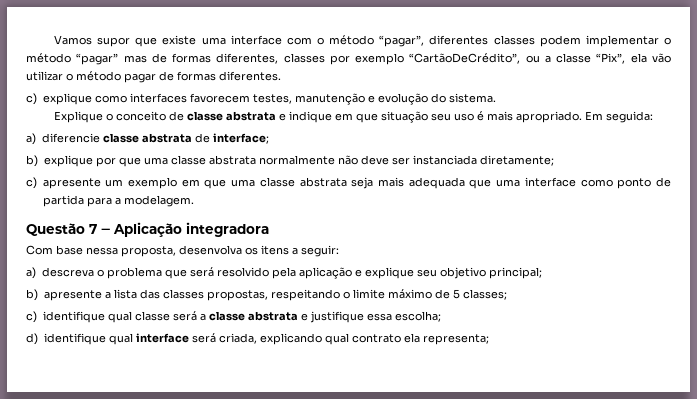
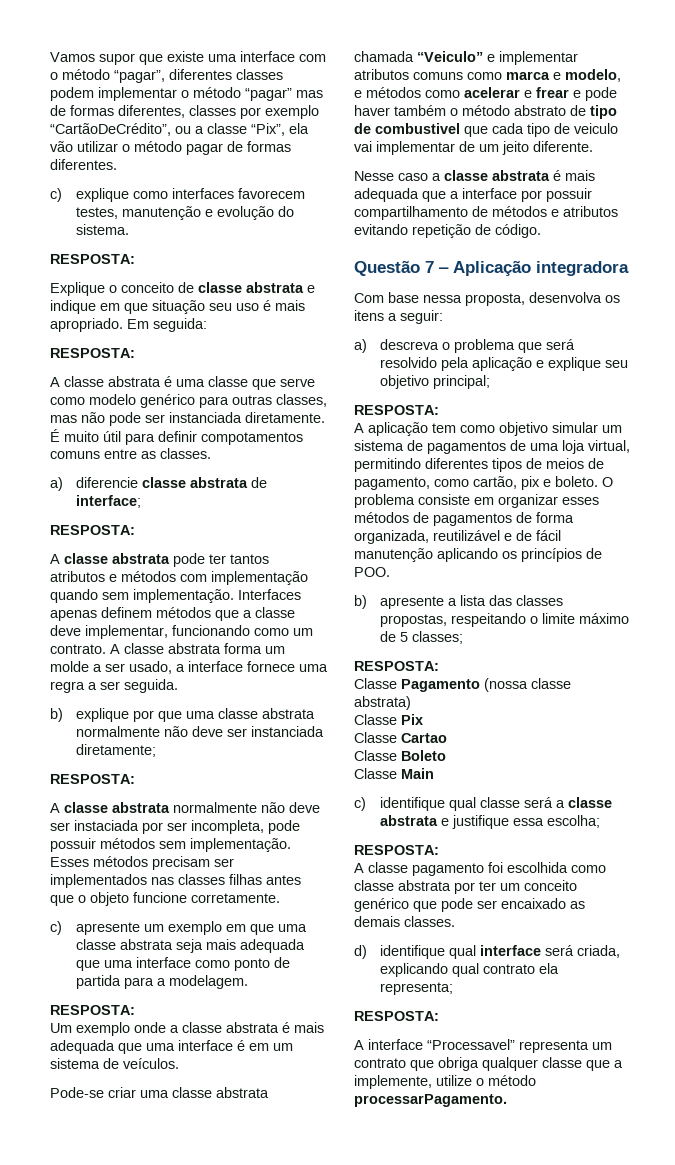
(496, 98) none -> [50,254,135,264] // RESPOSTA:
(653, 117) none -> [50,348,135,358] [50,376,315,390] [50,394,327,408] [50,412,325,426] [50,429,303,445] [50,448,211,459] // RESPOSTA: // A classe abstrata é uma classe que serve como modelo genérico para outras classes, mas não pode ser instanciada diretamente. É muito útil para definir compotamentos comuns entre as classes.
(269, 138) none -> [50,525,135,535] [50,553,269,567] [50,571,308,585] [50,589,301,603] [50,607,295,621] [50,625,313,639] [50,643,285,654] [50,661,328,674] [50,679,178,693] // RESPOSTA: // A classe abstrata pode ter tantos atributos e métodos com implementação quando sem implementação. Interfaces apenas definem métodos que a classe deve implementar, funcionando como um contrato. A classe abstrata forma um molde a ser usado, a interface fornece uma regra a ser seguida.
(554, 160) none -> [50,774,135,784] [50,802,320,813] [50,820,300,834] [50,838,291,852] [50,856,234,870] [50,874,301,888] [50,892,280,906] // RESPOSTA: // A classe abstrata normalmente não deve ser instaciada por ser incompleta, pode possuir métodos sem implementação. Esses métodos precisam ser implementados nas classes filhas antes que o objeto funcione corretamente.
(194, 201) none -> [50,1005,135,1015] [50,1022,324,1036] [50,1040,293,1054] [50,1058,179,1069] [50,1087,269,1098] [354,51,578,65] [354,69,621,82] [354,87,617,101] [354,105,617,119] [354,123,618,137] [354,141,593,155] [354,170,595,181] [354,188,592,202] [354,206,618,220] [354,224,541,238] // RESPOSTA: // Um exemplo onde a classe abstrata é mais adequada que uma interface é em um sistema de veículos. // Pode-se criar uma classe abstrata chamada “Veiculo” e implementar atributos comuns como marca e modelo, e métodos como acelerar e frear e pode haver também o método abstrato de tipo de combustivel que cada tipo de veiculo vai implementar de um jeito diferente. // Nesse caso a classe abstrata é mais adequada que a interface por possuir compartilhamento de métodos e atributos evitando repetição de código.
(542, 273) none -> [354,405,439,415] [354,422,622,436] [354,440,630,454] [354,458,604,472] [354,476,613,490] [354,494,599,508] [354,512,574,526] [354,530,561,544] [354,548,602,562] [354,567,390,577] // RESPOSTA: // A aplicação tem como objetivo simular um sistema de pagamentos de uma loja virtual, permitindo diferentes tipos de meios de pagamento, como cartão, pix e boleto. O problema consiste em organizar esses métodos de pagamentos de forma organizada, reutilizável e de fácil manutenção aplicando os princípios de POO.
(507, 294) none -> [354,661,439,671] [354,678,571,692] [354,696,411,710] [354,714,423,725] [354,732,447,743] [354,750,446,761] [354,768,434,779] // RESPOSTA: // Classe Pagamento (nossa classe abstrata) // Classe Pix // Classe Cartao // Classe Boleto // Classe Main
(441, 316) none -> [354,845,439,855] [354,862,606,876] [354,880,577,894] [354,898,585,912] [354,916,455,927] // RESPOSTA: // A classe pagamento foi escolhida como classe abstrata por ter um conceito genérico que pode ser encaixado as demais classes.
(489, 339) none -> [354,1011,439,1021] [354,1039,612,1053] [354,1057,623,1071] [354,1075,536,1089] [354,1094,507,1107] // RESPOSTA: // A interface “Processavel” representa um contrato que obriga qualquer classe que a implemente, utilize o método processarPagamento.

